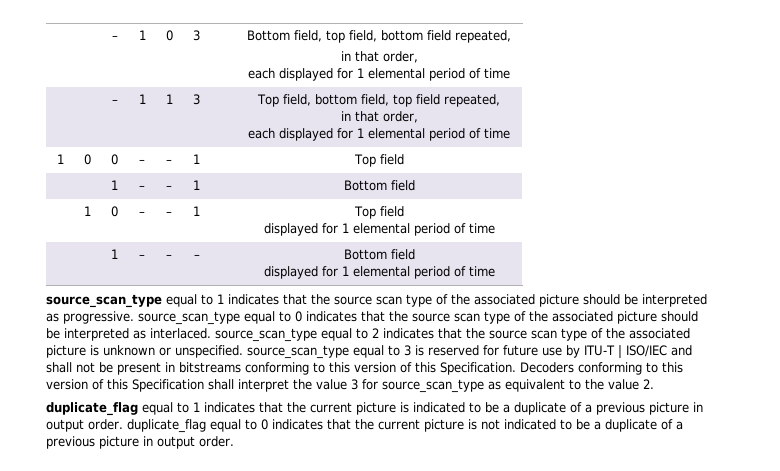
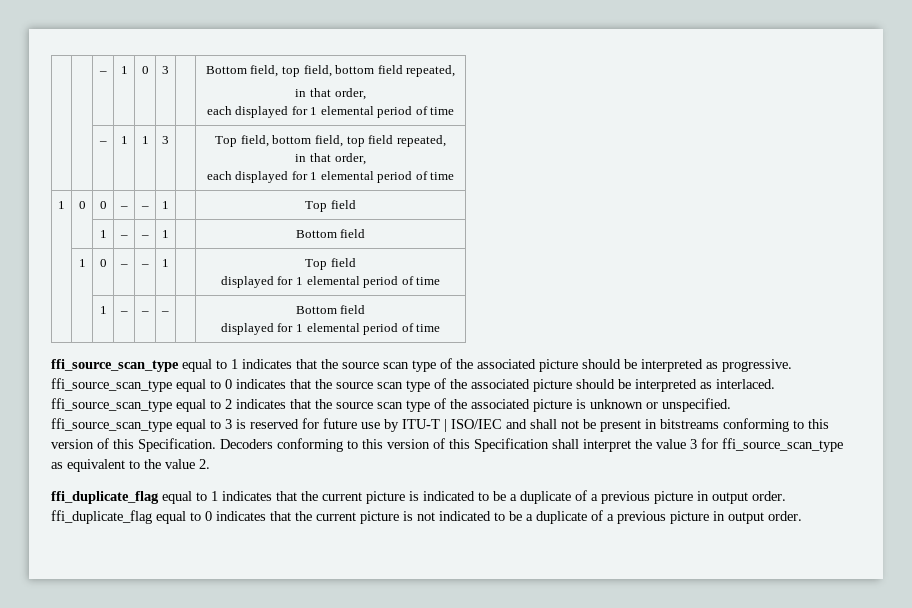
[46,294,162,308] source_scan_type -> [51,359,179,372] ffi_source_scan_type
[138,311,240,325] source_scan_type -> [51,378,172,392] ffi_source_scan_type
[215,328,317,342] source_scan_type -> [51,398,172,412] ffi_source_scan_type
[247,345,349,359] source_scan_type -> [51,418,172,432] ffi_source_scan_type
[382,379,484,393] source_scan_type -> [722,438,843,452] ffi_source_scan_type
[46,402,138,416] duplicate_flag -> [51,491,159,504] ffi_duplicate_flag
[126,419,206,433] duplicate_flag -> [51,510,152,524] ffi_duplicate_flag

